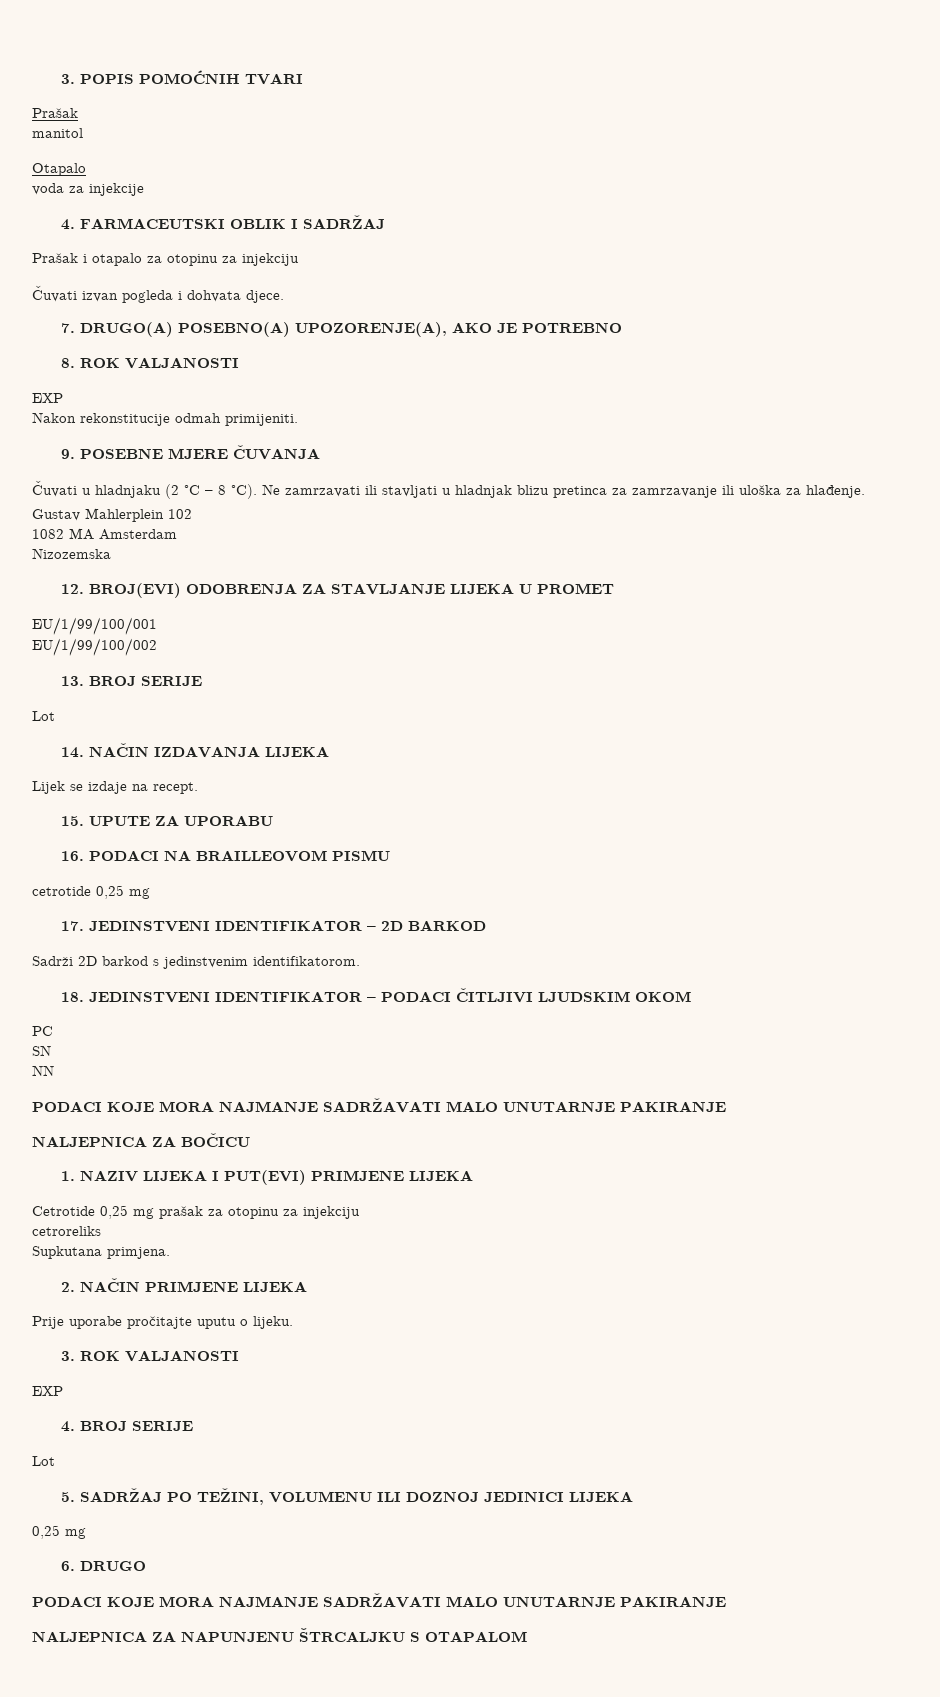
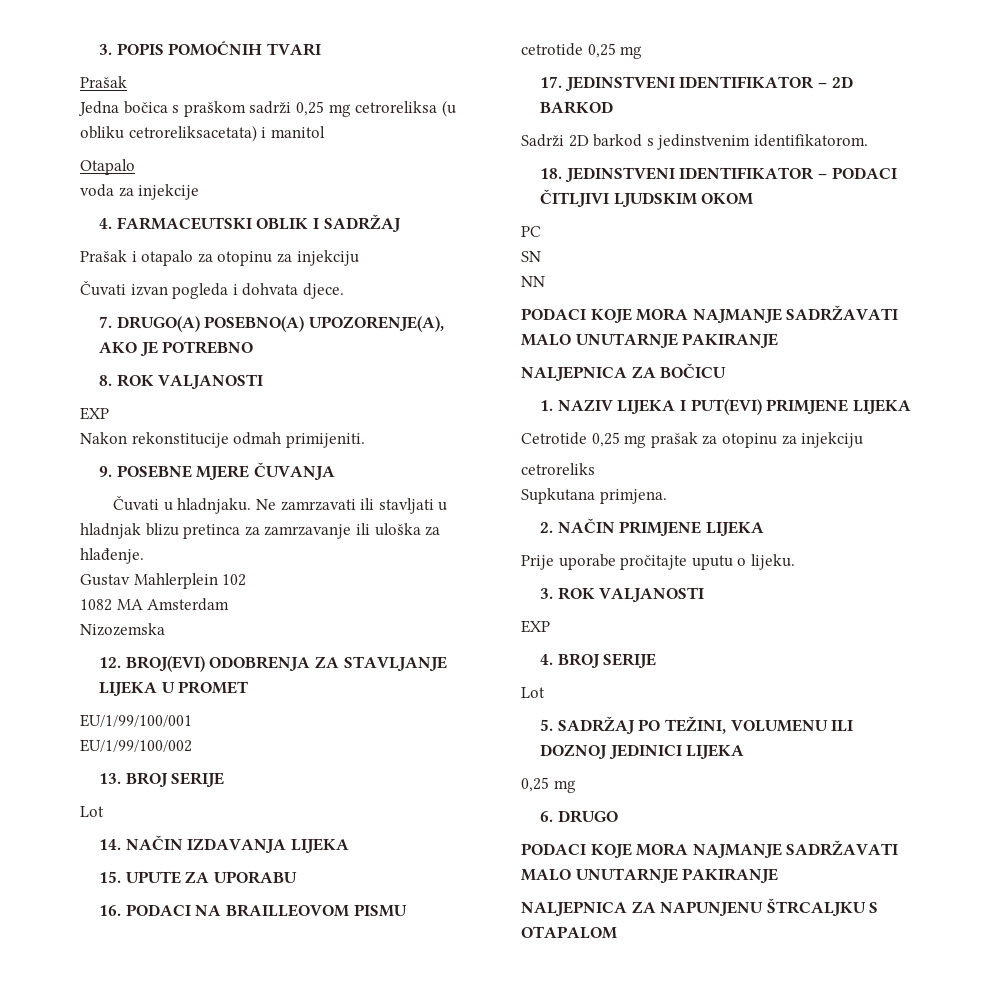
(78, 113) none -> [78,100,456,117] [80,125,267,142] Jedna bočica s praškom sadrži 0,25 mg cetroreliksa (u obliku cetroreliksacetata) i
[95,484,257,499] hladnjaku (2 °C – 8 °C). -> [177,498,252,514] hladnjaku.
[32,781,198,794] // Lijek se izdaje na recept. -> (350, 846) none

